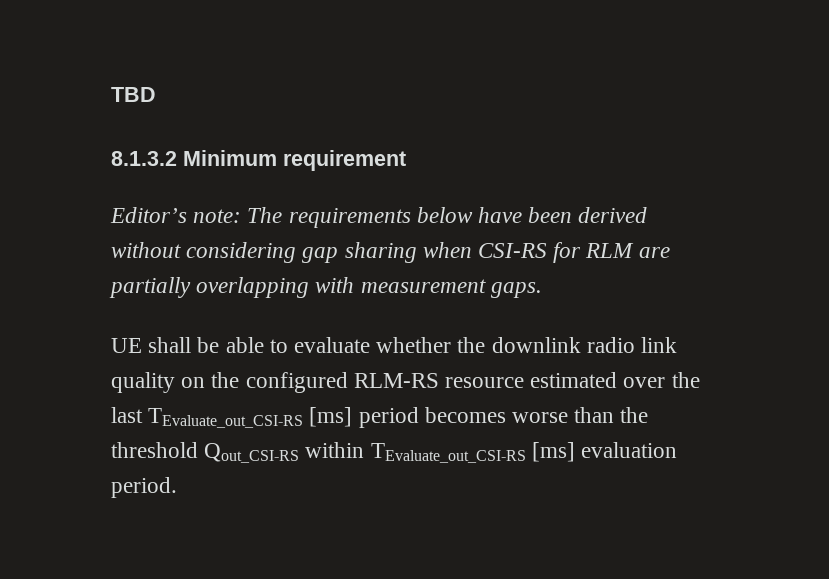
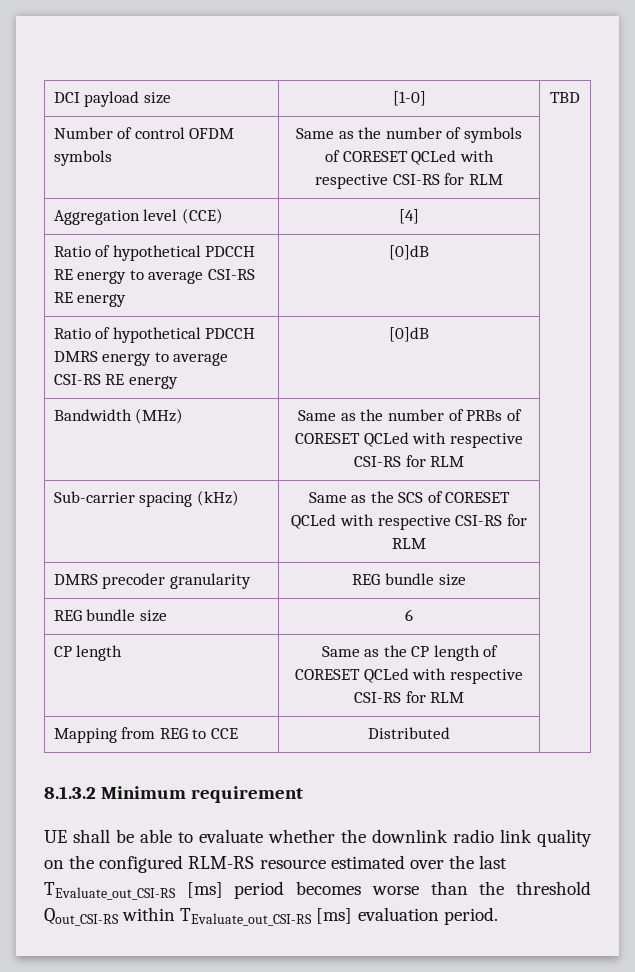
[111,87,156,102] [111,150,406,171] [110,207,648,228] [111,242,670,263] [109,277,542,298] TBD // 8.1.3.2 Minimum requirement // Editor’s note: The requirements below have been derived without considering gap sharing when CSI-RS for RLM are partially overlapping with measurement gaps. -> [53,91,171,107] [392,91,426,106] [550,92,580,103] [53,127,235,139] [53,150,112,166] [296,127,522,143] [325,150,494,165] [315,173,503,189] [53,208,223,225] [398,209,419,224] [53,245,256,261] [53,269,255,284] [53,292,127,307] [388,245,429,260] [53,327,256,343] [53,351,229,366] [53,374,178,389] [388,327,429,342] [53,408,184,424] [298,409,522,421] [295,432,523,448] [353,455,465,467] [53,490,239,507] [308,491,511,503] [291,514,527,530] [391,538,426,549] [53,573,251,589] [352,573,466,586] [53,609,167,622] [404,609,413,621] [53,645,123,661] [321,645,499,661] [295,668,523,684] [353,691,465,703] [53,727,238,743] [367,727,450,739] [44,786,304,803] DCI payload size | [1-0] | TBD // Number of control OFDM symbols | Same as the number of symbols of CORESET QCLed with respective CSI-RS for RLM | // Aggregation level (CCE) | [4] | // Ratio of hypothetical PDCCH RE energy to average CSI-RS RE energy | [0]dB | // Ratio of hypothetical PDCCH DMRS energy to average CSI-RS RE energy | [0]dB | // Bandwidth (MHz) | Same as the number of PRBs of CORESET QCLed with respective CSI-RS for RLM | // Sub-carrier spacing (kHz) | Same as the SCS of CORESET QCLed with respective CSI-RS for RLM | // DMRS precoder granularity | REG bundle size | // REG bundle size | 6 | // CP length | Same as the CP length of CORESET QCLed with respective CSI-RS for RLM | // Mapping from REG to CCE | Distributed | // 8.1.3.2 Minimum requirement

